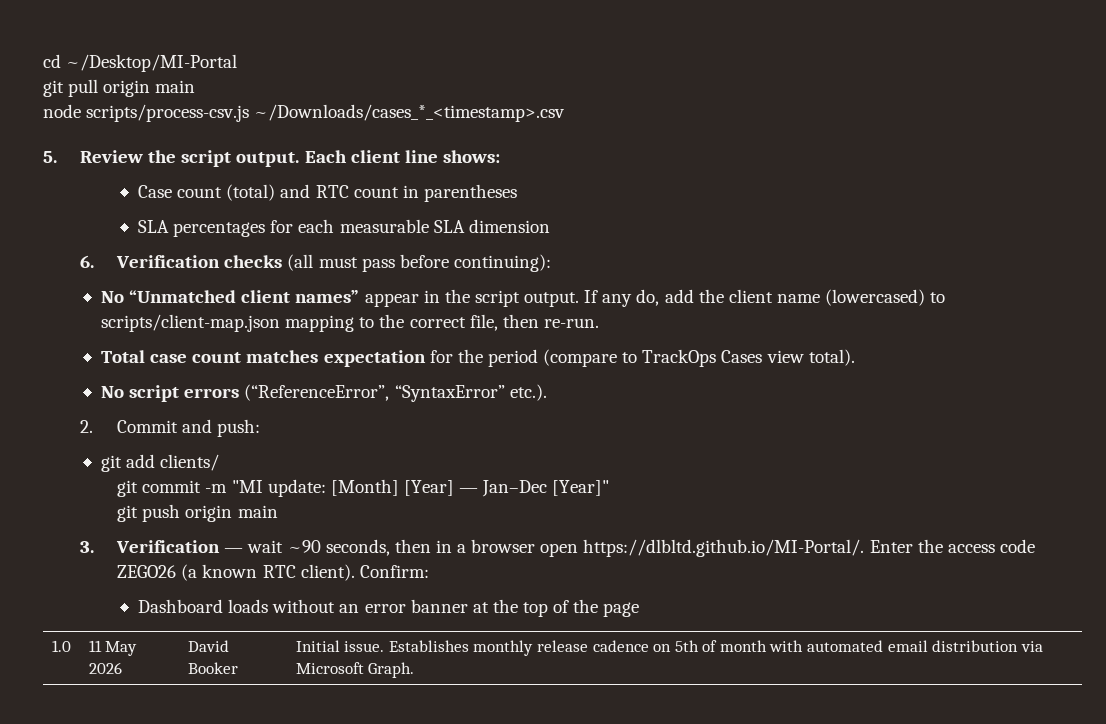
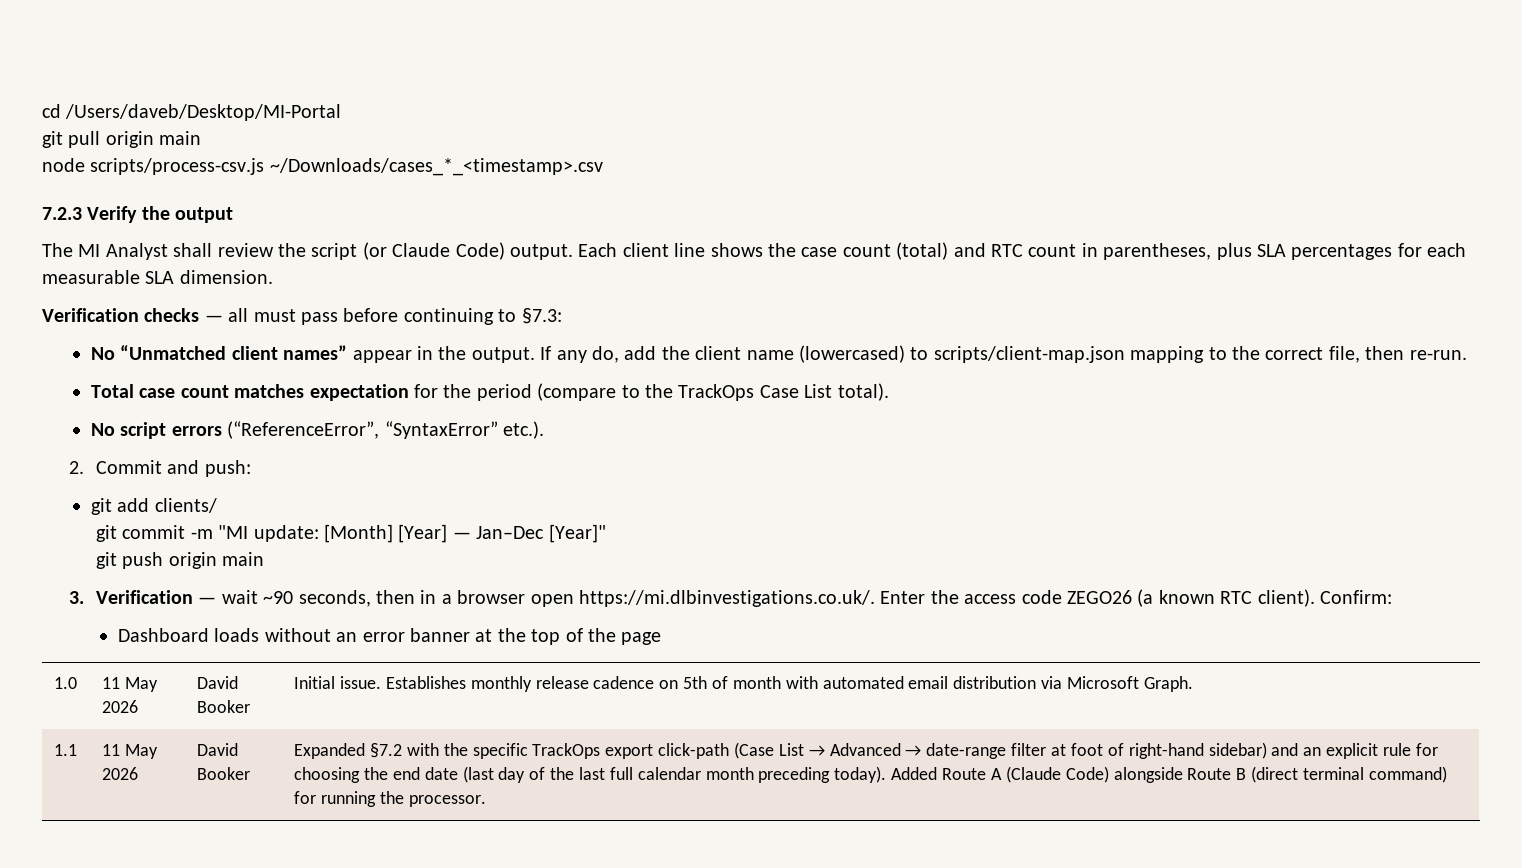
[66,54,238,72] ~/Desktop/MI-Portal -> [65,104,342,121] /Users/daveb/Desktop/MI-Portal
[43,150,232,167] 5. Review the script -> [42,206,234,223] [42,242,505,260] 7.2.3 Verify the output // The MI Analyst shall review the script (or Claude Code)
[442,150,500,163] [138,185,173,198] shows: // Case -> [710,243,838,257] shows the case
[423,184,517,202] parentheses // -> [1103,243,1252,260] parentheses, plus
[468,219,550,233] [80,254,551,272] dimension // 6. Verification checks (all must pass before continuing): -> [179,270,273,284] [42,308,562,325] dimension. // Verification checks — all must pass before continuing to §7.3:
[474,290,520,307] script -> (467, 353) none
[642,349,804,367] TrackOps Cases view -> [644,384,833,401] the TrackOps Case List
[583,539,865,557] https://dlbltd.github.io/MI-Portal/. -> [578,590,875,607] https://mi.dlbinvestigations.co.uk/.
(415, 670) none -> [54,744,78,756] [102,744,159,759] [102,767,139,780] [197,743,239,756] [197,767,251,780] [294,742,1438,759] [294,766,1447,783] [294,791,486,807] // 1.1 | 11 May 2026 | David Booker | Expanded §7.2 with the specific TrackOps export click-path (Case List → Advanced → date-range filter at foot of right-hand sidebar) and an explicit rule for choosing the end date (last day of the last full calendar month preceding today). Added Route A (Claude Code) alongside Route B (direct terminal command) for running the processor.

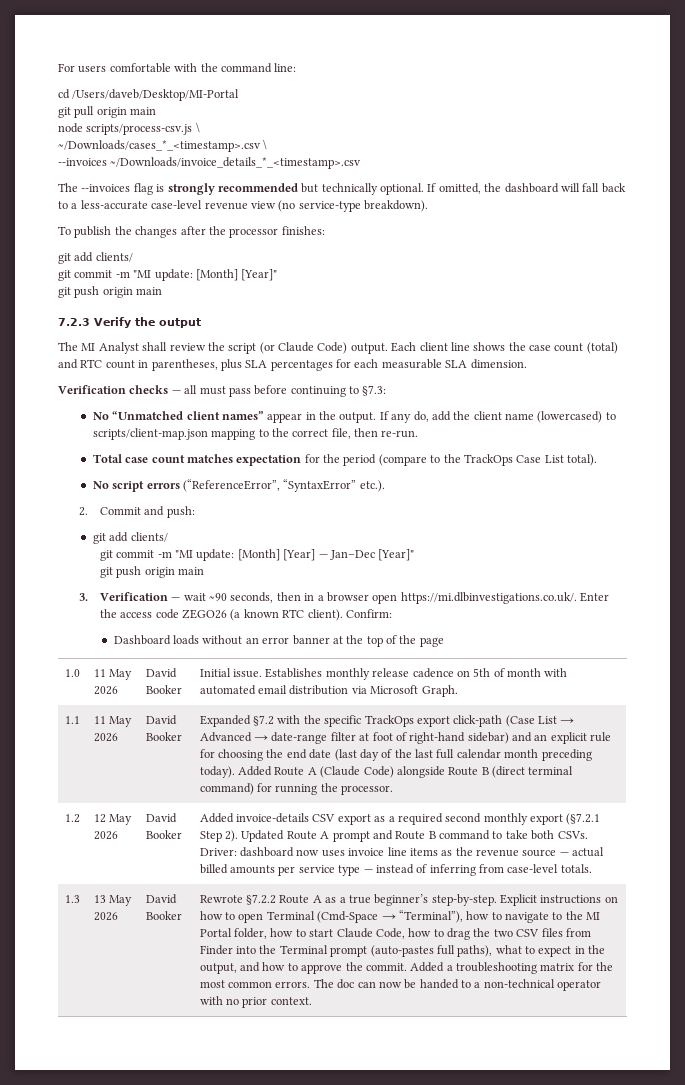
(42, 111) none -> [58,63,297,73] For users comfortable with the command line: //
(265, 166) none -> [195,122,200,133] \ //
(603, 167) none -> [263,139,268,150] [58,157,362,169] [58,183,626,195] [58,200,428,212] [58,226,325,238] [58,252,133,264] [58,269,278,281] [58,286,163,298] \ // --invoices ~/Downloads/invoice_details_*_<timestamp>.csv // The --invoices flag is strongly recommended but technically optional. If omitted, the dashboard will fall back to a less-accurate case-level revenue view (no service-type breakdown). // To publish the changes after the processor finishes: // git add clients/ // git commit -m "MI update: [Month] [Year]" // git push origin main
(486, 801) none -> [64,814,80,823] [93,814,133,825] [93,831,118,840] [145,813,177,823] [145,830,182,839] [199,813,601,825] [199,830,588,842] [199,847,605,857] [199,864,592,876] [64,895,80,903] [93,895,133,906] [93,912,118,921] [145,894,177,904] [145,911,182,920] [199,894,618,906] [199,910,601,923] [199,928,591,940] [199,945,606,957] [199,962,614,974] [199,979,602,991] [199,996,312,1008] // 1.2 | 12 May 2026 | David Booker | Added invoice-details CSV export as a required second monthly export (§7.2.1 Step 2). Updated Route A prompt and Route B command to take both CSVs. Driver: dashboard now uses invoice line items as the revenue source — actual billed amounts per service type — instead of inferring from case-level totals. // 1.3 | 13 May 2026 | David Booker | Rewrote §7.2.2 Route A as a true beginner’s step-by-step. Explicit instructions on how to open Terminal (Cmd-Space → “Terminal”), how to navigate to the MI Portal folder, how to start Claude Code, how to drag the two CSV files from Finder into the Terminal prompt (auto-pastes full paths), what to expect in the output, and how to approve the commit. Added a troubleshooting matrix for the most common errors. The doc can now be handed to a non-technical operator with no prior context.

